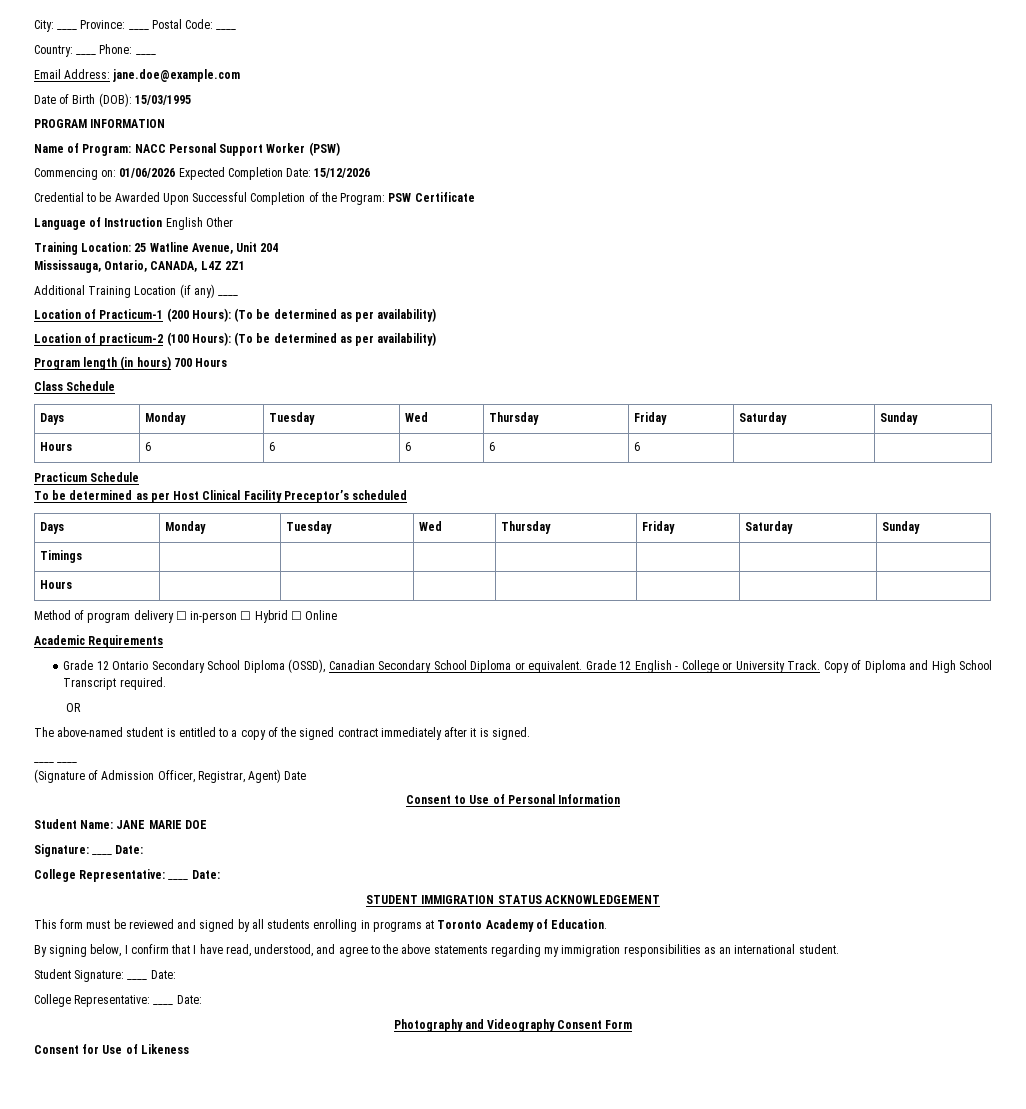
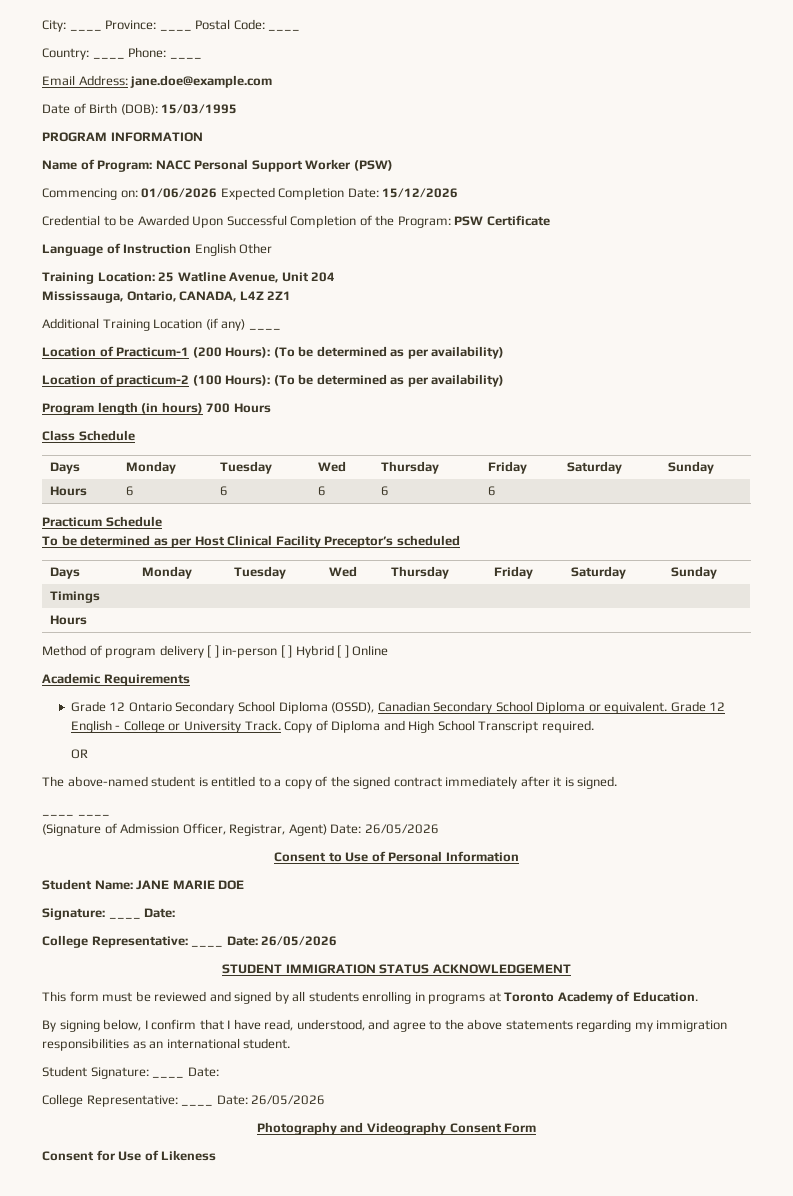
[175,610,302,623] ☐ in-person ☐ Hybrid ☐ -> [207,645,349,658] [ ] in-person [ ] Hybrid [ ]
[284,771,307,780] Date -> [330,824,439,834] Date: 26/05/2026
(220, 874) none -> [261,936,338,946] 26/05/2026
(202, 999) none -> [251,1095,326,1105] 26/05/2026

